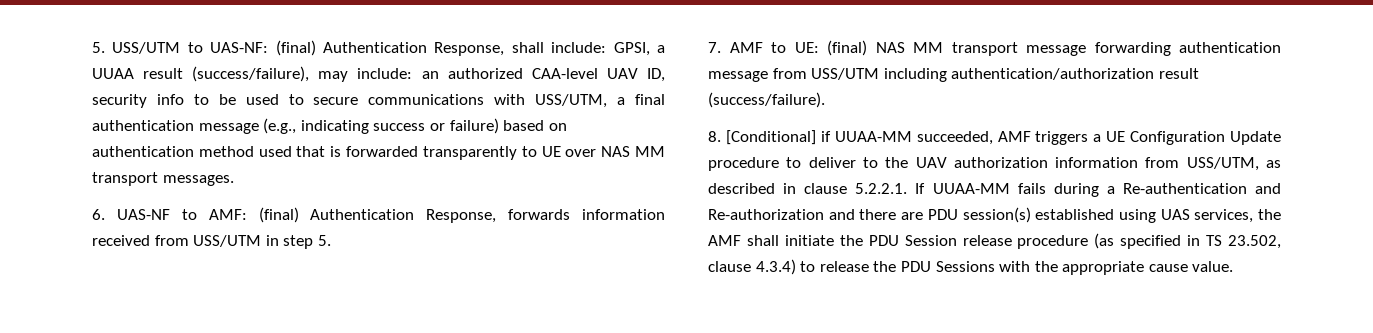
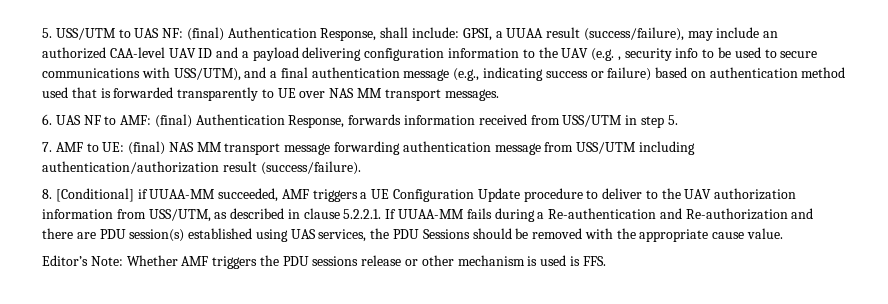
[210,42,269,53] UAS-NF: -> [134,28,184,38] UAS NF:
[357,68,413,79] include: -> [716,27,760,38] include
[646,68,665,82] ID, -> [198,47,621,61] ID and a payload delivering configuration information to the UAV (e.g. ,
[535,94,608,108] USS/UTM, -> [173,67,267,81] USS/UTM), and
[116,209,170,220] UAS-NF -> [55,115,101,125] UAS NF
[708,233,1281,249] [708,259,995,275] AMF shall initiate the PDU Session release procedure (as specified in TS 23.502, clause 4.3.4) to release the PDU Sessions -> [393,228,583,239] PDU Sessions should be removed
(1234, 266) none -> [42,255,606,269] // Editor’s Note: Whether AMF triggers the PDU sessions release or other mechanism is used is FFS.

